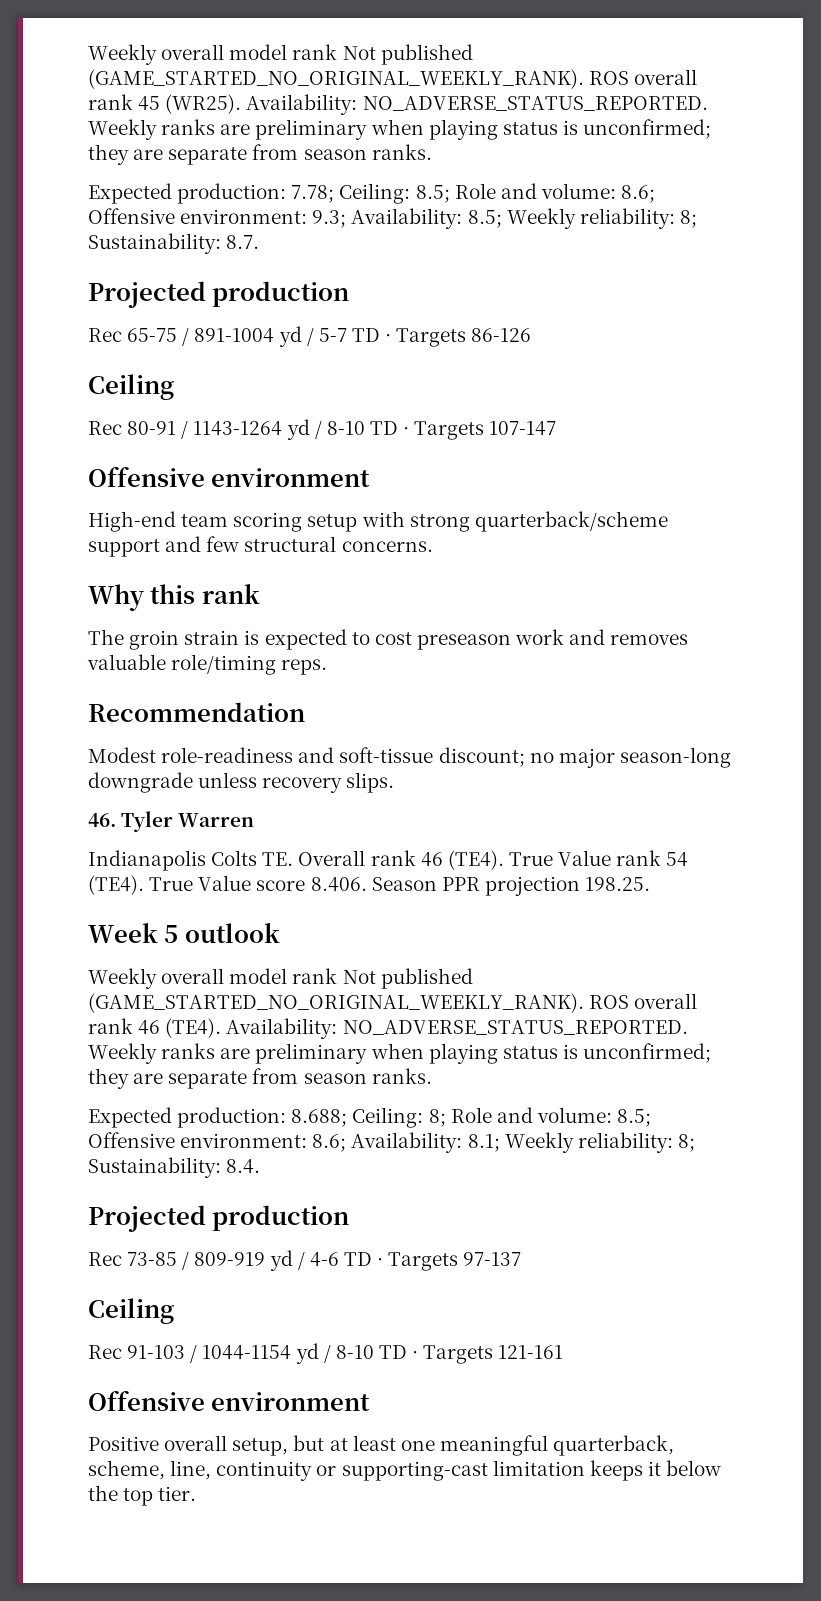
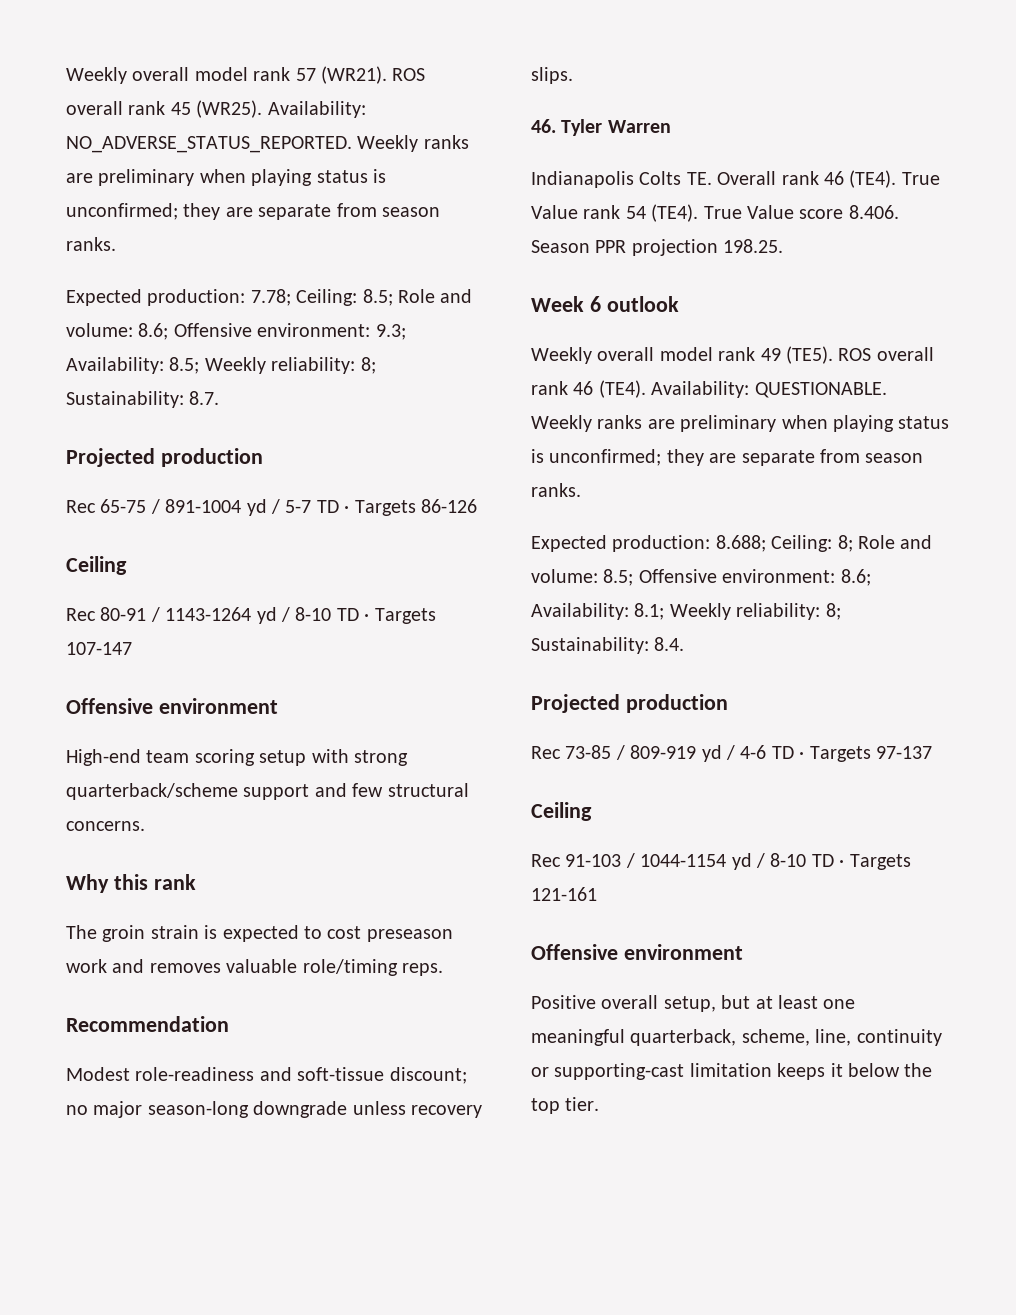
[88,44,473,65] [88,69,584,89] Weekly overall model rank Not published (GAME_STARTED_NO_ORIGINAL_WEEKLY_RANK). -> [66,66,387,84] Weekly overall model rank 57 (WR21).
[164,925,179,943] 5 -> [589,296,601,312] 6
[342,968,473,989] [88,993,584,1013] Not published (GAME_STARTED_NO_ORIGINAL_WEEKLY_RANK). -> [760,346,833,364] 49 (TE5).
[342,1020,688,1035] NO_ADVERSE_STATUS_REPORTED. -> [754,382,887,398] QUESTIONABLE.

